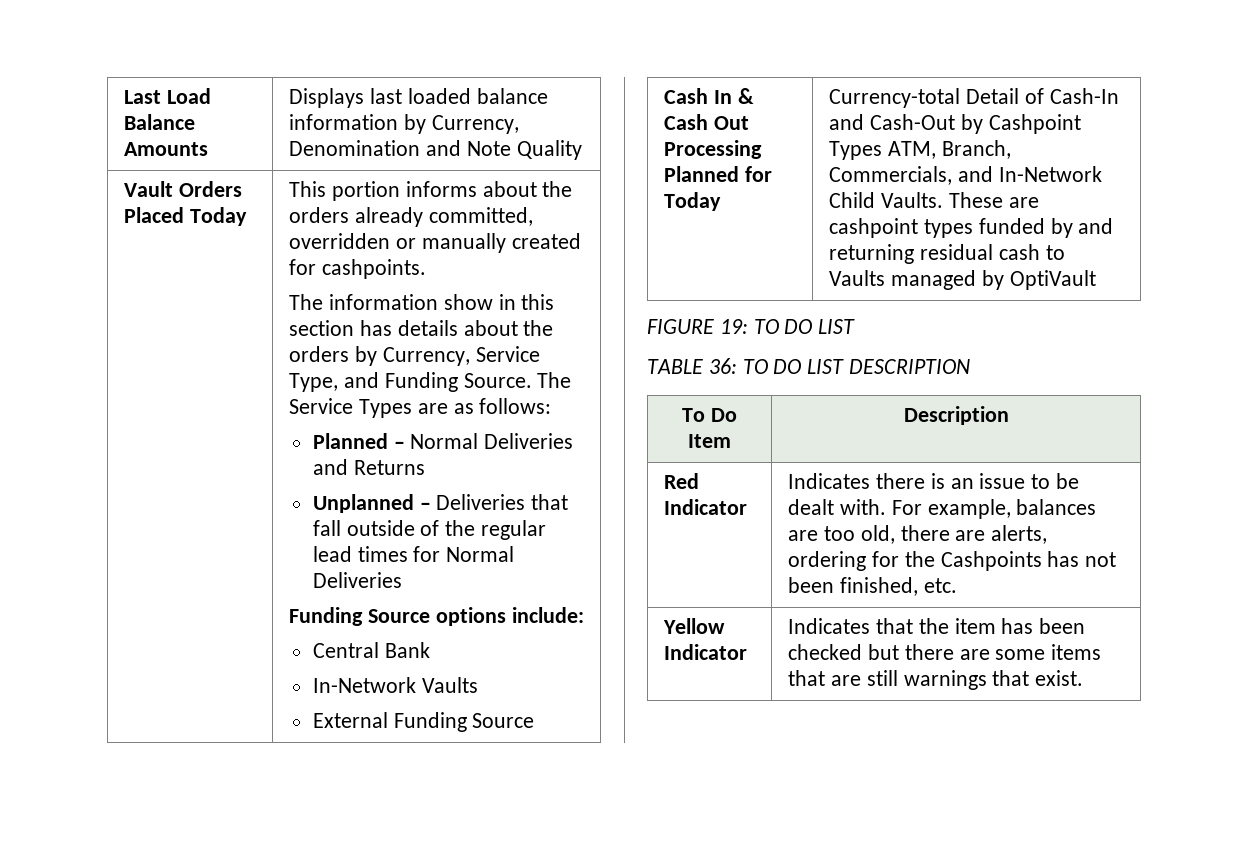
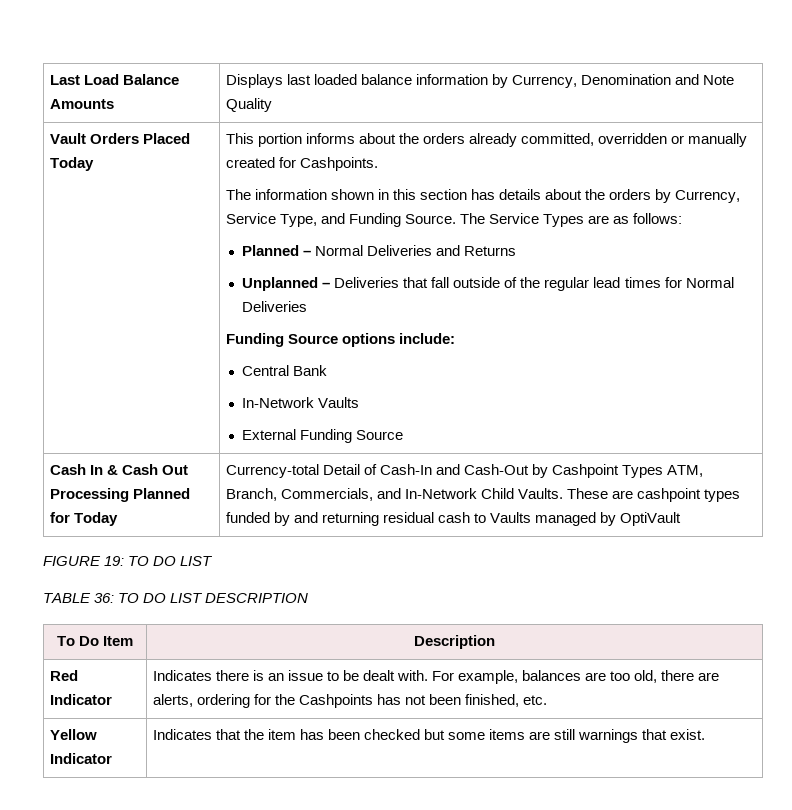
[321,259,426,279] cashpoints. -> [299,157,378,171] Cashpoints.
[443,294,493,310] show -> [330,189,374,200] shown
[904,644,990,660] there are -> (445, 734) none
[788,670,826,686] that -> (525, 734) none

